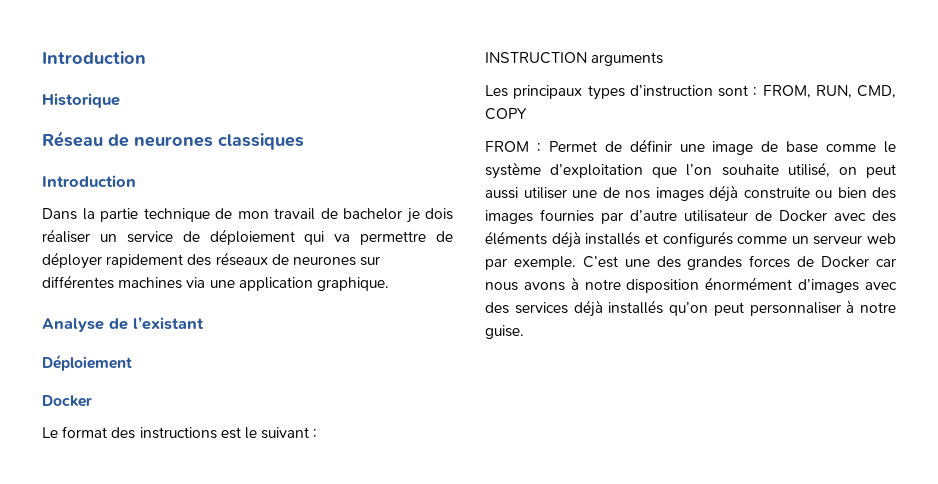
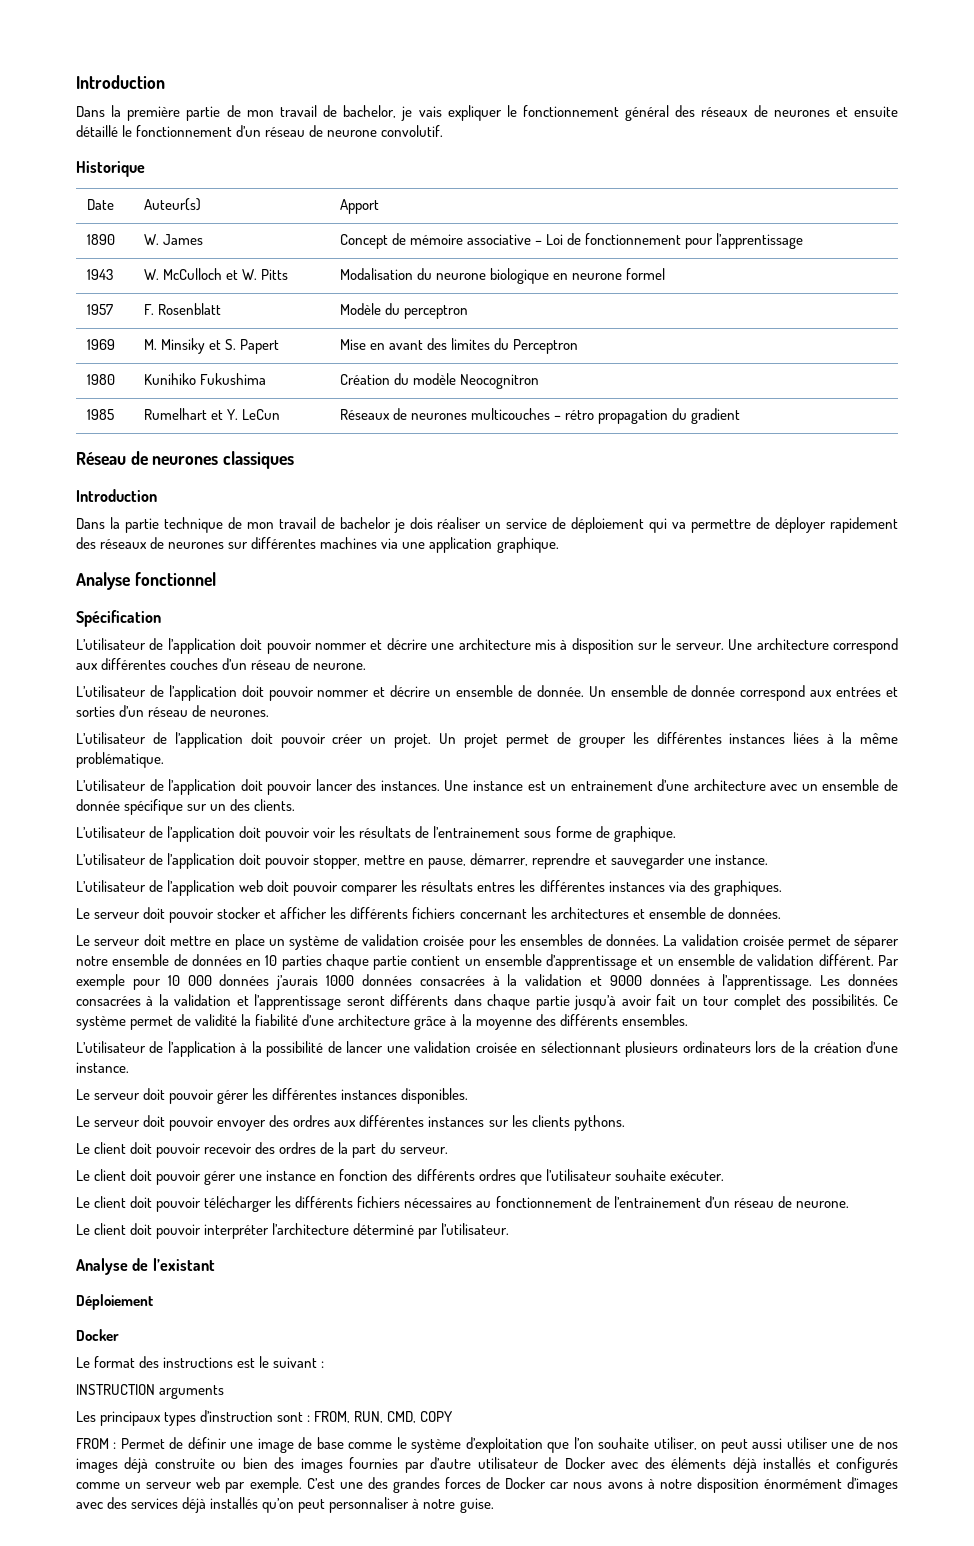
[42,51,146,64] [42,93,120,108] Introduction // Historique -> [76,75,165,89] [76,105,898,121] [76,125,444,137] [76,161,145,177] [86,199,114,210] [143,198,201,211] [339,199,379,214] [86,234,115,245] [143,234,203,245] [339,233,804,249] [86,269,113,280] [143,268,288,280] [339,268,666,284] [86,304,113,315] [143,303,221,315] [339,303,468,319] [86,339,115,350] [143,338,279,354] [339,338,579,354] [86,374,115,385] [143,373,266,385] [339,373,539,389] [86,409,114,420] [143,408,280,420] [339,408,741,424] Introduction // Dans la première partie de mon travail de bachelor, je vais expliquer le fonctionnement général des réseaux de neurones et ensuite détaillé le fonctionnement d’un réseau de neurone convolutif. // Historique // Date | Auteur(s) | Apport // 1890 | W. James | Concept de mémoire associative – Loi de fonctionnement pour l’apprentissage // 1943 | W. McCulloch et W. Pitts | Modalisation du neurone biologique en neurone formel // 1957 | F. Rosenblatt | Modèle du perceptron // 1969 | M. Minsiky et S. Papert | Mise en avant des limites du Perceptron // 1980 | Kunihiko Fukushima | Création du modèle Neocognitron // 1985 | Rumelhart et Y. LeCun | Réseaux de neurones multicouches – rétro propagation du gradient
(389, 284) none -> [76,572,216,590] [76,610,161,627] [76,638,899,654] [76,658,367,670] [76,685,899,701] [76,705,270,717] [76,732,899,748] [76,752,164,768] [76,779,898,795] [76,799,296,815] [76,826,676,842] [76,853,768,869] [76,880,782,896] [76,907,781,923] [76,934,900,950] [76,954,900,970] [76,974,899,990] [76,994,899,1010] [76,1014,688,1030] [76,1041,899,1057] [76,1062,129,1073] [76,1088,469,1104] [76,1115,625,1131] [76,1142,448,1158] [76,1169,724,1185] [76,1196,849,1212] [76,1223,510,1239] // Analyse fonctionnel // Spécification // L’utilisateur de l’application doit pouvoir nommer et décrire une architecture mis à disposition sur le serveur. Une architecture correspond aux différentes couches d’un réseau de neurone. // L’utilisateur de l’application doit pouvoir nommer et décrire un ensemble de donnée. Un ensemble de donnée correspond aux entrées et sorties d’un réseau de neurones. // L’utilisateur de l’application doit pouvoir créer un projet. Un projet permet de grouper les différentes instances liées à la même problématique. // L’utilisateur de l’application doit pouvoir lancer des instances. Une instance est un entrainement d’une architecture avec un ensemble de donnée spécifique sur un des clients. // L’utilisateur de l’application doit pouvoir voir les résultats de l’entrainement sous forme de graphique. // L’utilisateur de l’application doit pouvoir stopper, mettre en pause, démarrer, reprendre et sauvegarder une instance. // L’utilisateur de l’application web doit pouvoir comparer les résultats entres les différentes instances via des graphiques. // Le serveur doit pouvoir stocker et afficher les différents fichiers concernant les architectures et ensemble de données. // Le serveur doit mettre en place un système de validation croisée pour les ensembles de données. La validation croisée permet de séparer notre ensemble de données en 10 parties chaque partie contient un ensemble d’apprentissage et un ensemble de validation différent. Par exemple pour 10 000 données j’aurais 1000 données consacrées à la validation et 9000 données à l’apprentissage. Les données consacrées à la validation et l’apprentissage seront différents dans chaque partie jusqu’à avoir fait un tour complet des possibilités. Ce système permet de validité la fiabilité d’une architecture grâce à la moyenne des différents ensembles. // L’utilisateur de l’application à la possibilité de lancer une validation croisée en sélectionnant plusieurs ordinateurs lors de la création d’une instance. // Le serveur doit pouvoir gérer les différentes instances disponibles. // Le serveur doit pouvoir envoyer des ordres aux différentes instances sur les clients pythons. // Le client doit pouvoir recevoir des ordres de la part du serveur. // Le client doit pouvoir gérer une instance en fonction des différents ordres que l’utilisateur souhaite exécuter. // Le client doit pouvoir télécharger les différents fichiers nécessaires au fonctionnement de l’entrainement d’un réseau de neurone. // Le client doit pouvoir interpréter l’architecture déterminé par l’utilisateur.
[787,162,830,177] utilisé, -> [653,1437,697,1450] utiliser,

